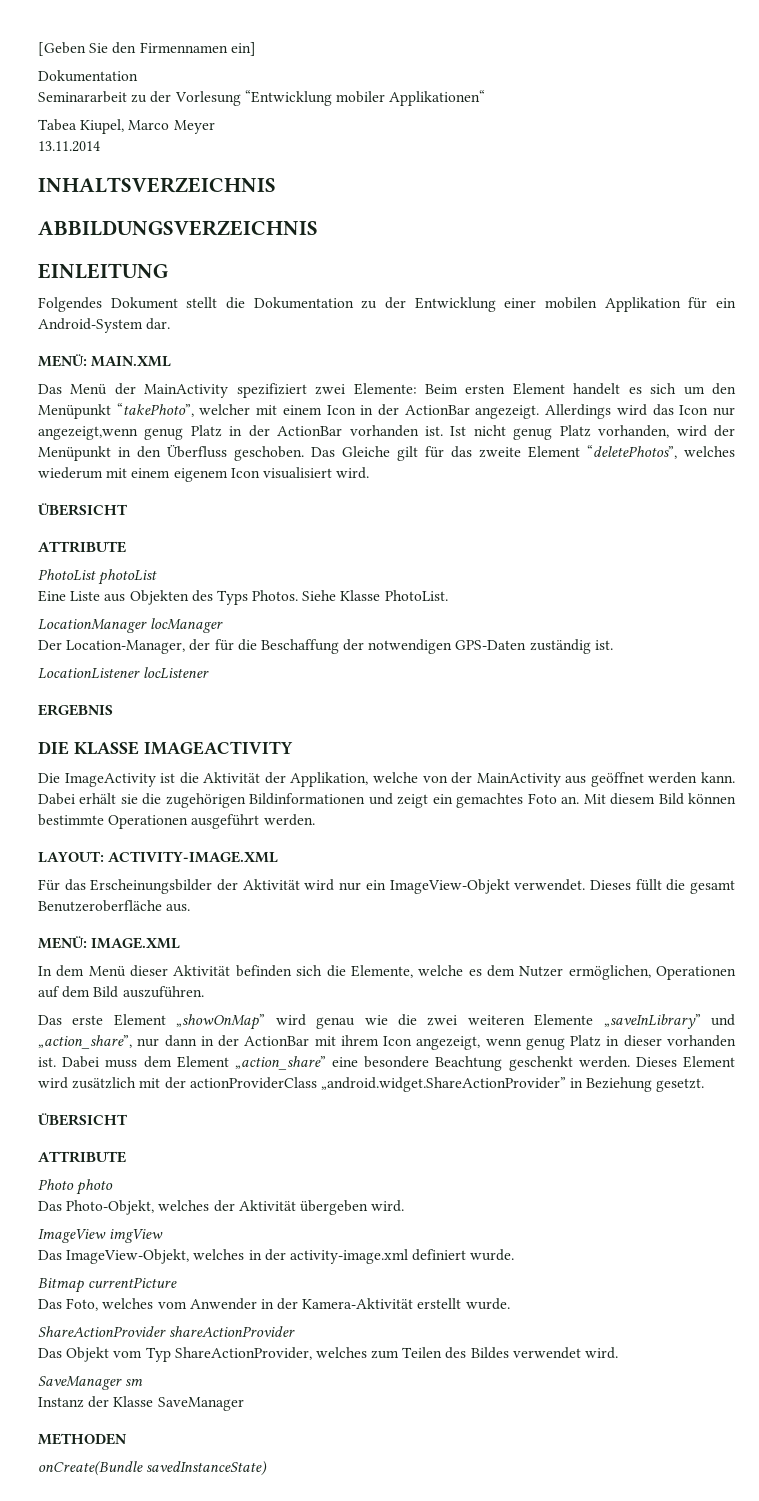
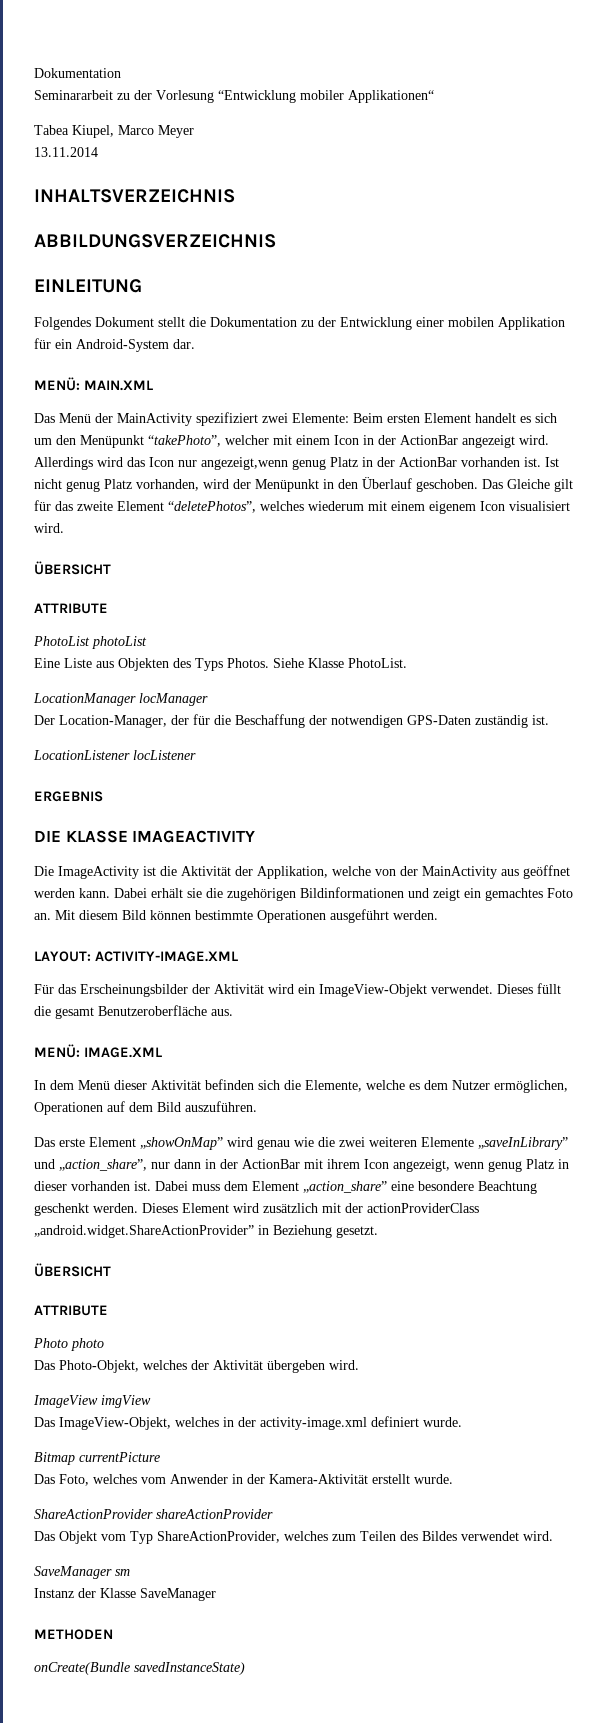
[38,42,256,56] [Geben Sie den Firmennamen ein] // -> (34, 73) none
[475,405,540,419] angezeigt. -> [462,435,549,448] angezeigt wird.
[167,445,227,458] Überfluss -> [362,477,412,489] Überlauf
[339,882,362,891] nur -> (294, 989) none

